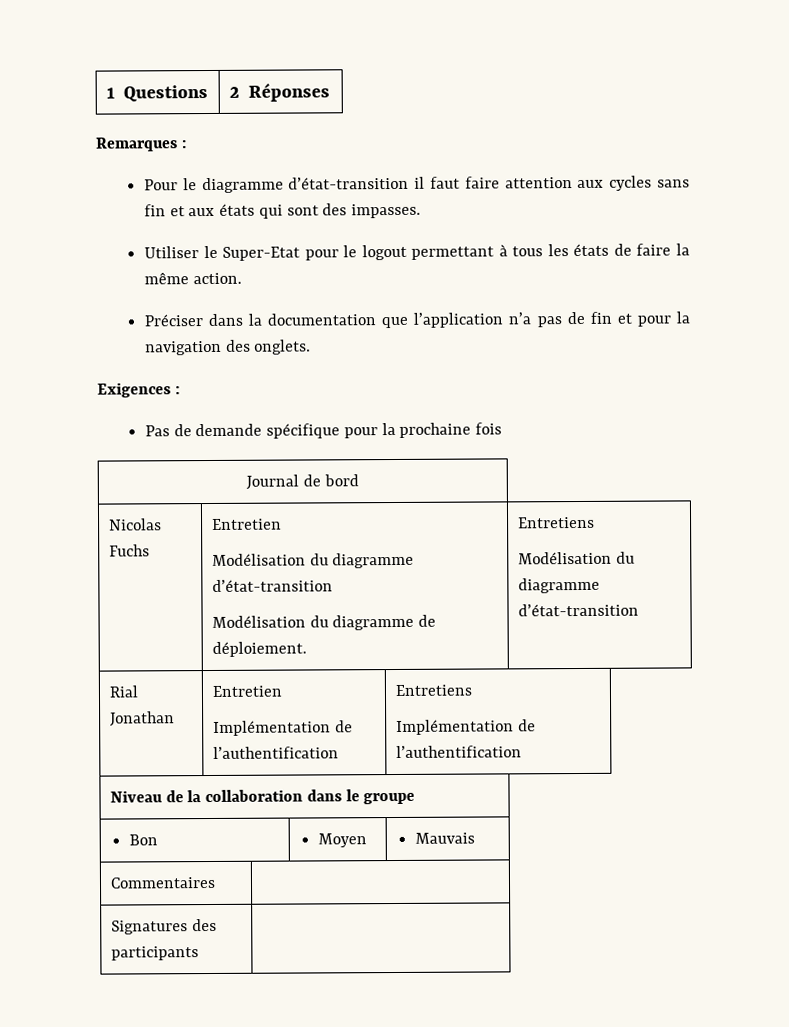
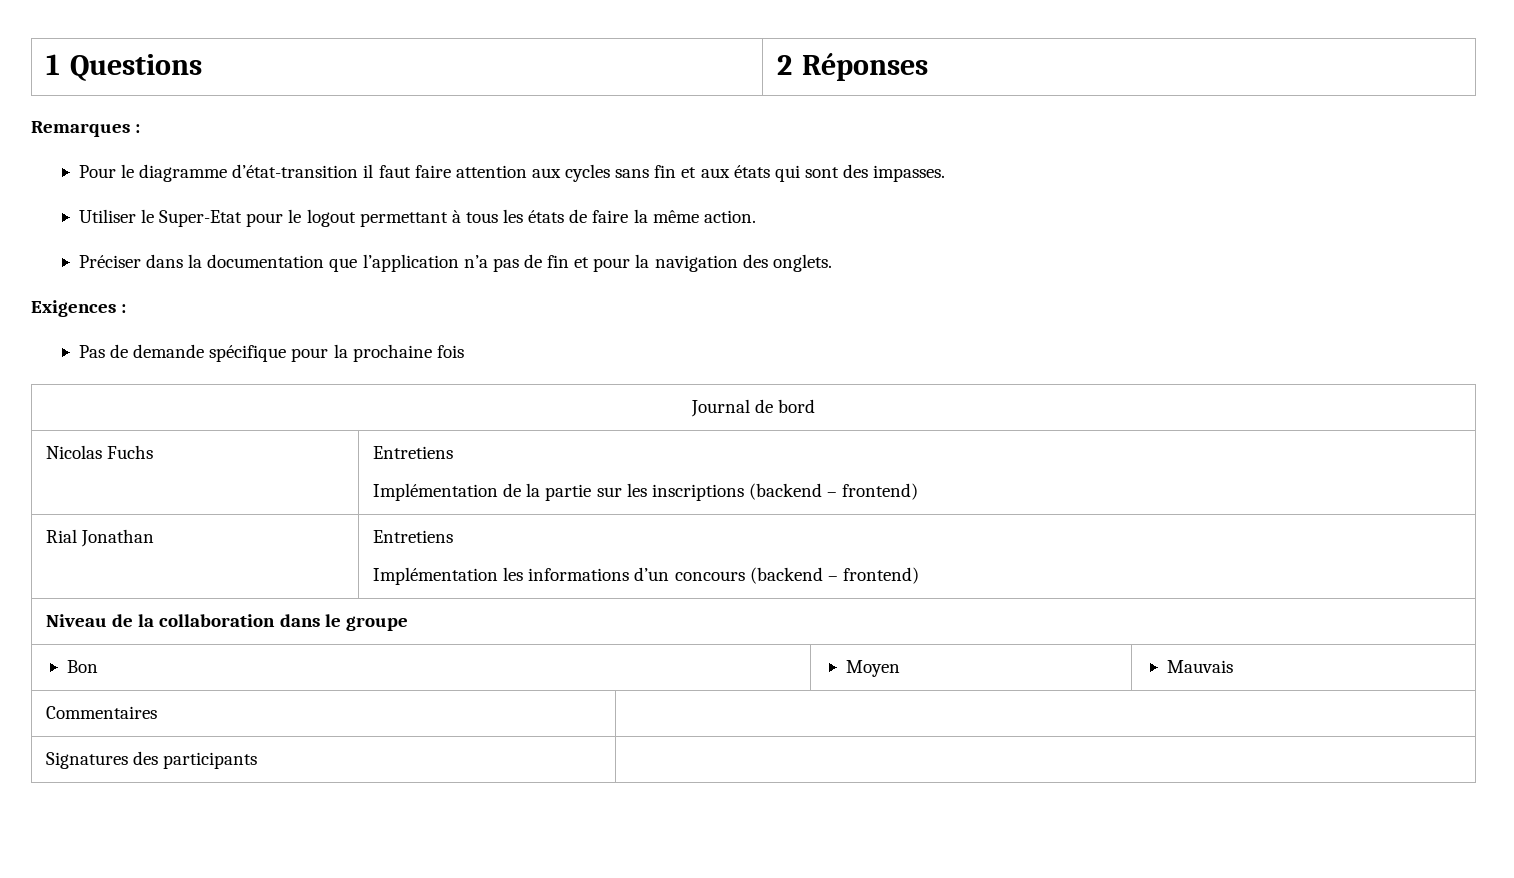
[211,518,282,530] [211,552,415,569] [211,579,333,592] [211,614,437,631] [211,641,307,657] [517,516,595,529] [517,551,635,565] [517,577,600,594] [517,603,639,617] [108,685,138,698] [109,711,175,727] [211,685,282,697] [212,720,353,736] [212,746,339,759] [394,684,472,697] [395,719,536,735] [395,745,522,758] Entretien // Modélisation du diagramme d’état-transition // Modélisation du diagramme de déploiement. | Entretiens // Modélisation du diagramme d’état-transition // Rial Jonathan | Entretien // Implémentation de l’authentification | Entretiens // Implémentation de l’authentification -> [373,446,454,459] [373,483,919,501] [46,529,155,547] [373,530,454,543] [373,567,920,585] Entretiens // Implémentation de la partie sur les inscriptions (backend – frontend) // Rial Jonathan | Entretiens // Implémentation les informations d’un concours (backend – frontend)

